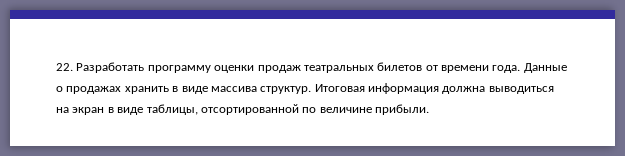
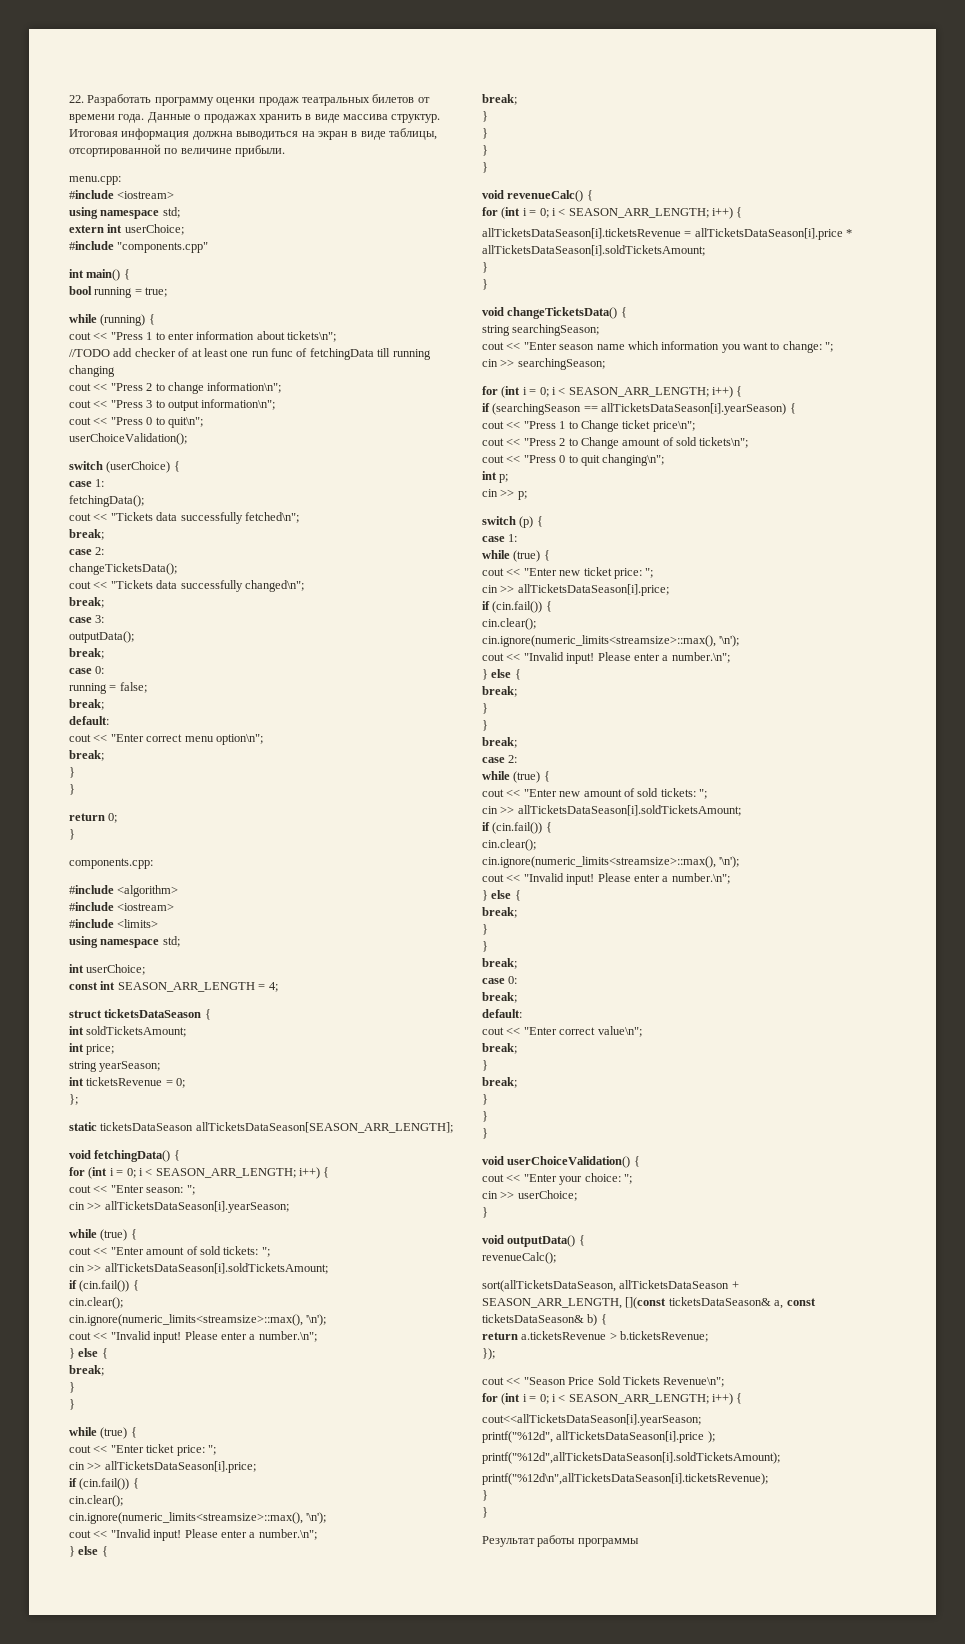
(429, 109) none -> [69,176,121,185] [69,190,175,199] [69,207,180,219] [69,224,184,235] [69,241,209,253] [69,269,130,281] [69,286,168,298] [69,314,155,326] [69,331,336,342] [69,348,431,360] [69,365,115,377] [69,382,282,394] [69,399,276,411] [69,417,203,428] [69,433,187,445] [69,461,180,473] [69,479,105,487] [69,495,144,507] [69,512,299,524] [69,529,104,540] [69,547,105,555] [69,563,177,575] [69,580,304,592] [69,597,104,608] [69,615,105,623] [69,631,134,643] [69,648,104,659] [69,666,105,674] [69,682,147,694] [69,699,104,710] [69,716,109,725] [69,734,263,745] [69,750,104,761] [69,767,75,778] [69,784,75,795] [69,813,118,823] [69,829,75,840] [69,858,153,869] [69,885,179,897] [69,902,175,911] [69,919,159,928] [69,936,180,948] [69,964,146,975] [69,981,278,992] [69,1009,211,1020] [69,1026,187,1037] [69,1043,115,1055] [69,1061,161,1072] [69,1077,186,1088] [69,1094,78,1105] [69,1122,453,1133] [69,1150,180,1162] [69,1167,330,1179] [69,1185,195,1195] [69,1201,289,1213] [69,1229,137,1241] [69,1246,270,1257] [69,1263,328,1274] [69,1280,139,1292] [69,1297,123,1309] [69,1314,327,1326] [69,1331,317,1343] [69,1348,108,1359] [69,1365,104,1376] [69,1382,75,1393] [69,1399,75,1410] [69,1427,137,1439] [69,1444,216,1456] [69,1461,256,1473] [69,1478,139,1490] [69,1495,123,1507] [69,1512,327,1524] [69,1529,317,1541] [69,1546,108,1557] [482,94,517,105] [482,111,488,122] [482,128,488,139] [482,145,488,156] [482,162,488,173] [482,190,593,202] [482,207,743,219] [482,228,853,240] [482,245,705,256] [482,262,488,273] [482,279,488,290] [482,307,627,319] [482,324,600,336] [482,341,834,353] [482,358,605,370] [482,386,743,398] [482,403,796,415] [482,420,695,432] [482,437,749,449] [482,454,665,466] [482,471,509,483] [482,489,527,500] [482,516,543,528] [482,534,518,542] [482,550,550,562] [482,567,654,579] [482,584,669,596] [482,601,552,613] [482,618,536,630] [482,635,740,647] [482,652,730,664] [482,669,521,680] [482,686,517,697] [482,703,488,714] [482,720,488,731] [482,737,517,748] [482,755,518,763] [482,771,550,783] [482,788,707,799] [482,805,741,816] [482,822,552,834] [482,839,536,851] [482,856,740,868] [482,873,730,885] [482,890,521,901] [482,907,517,918] [482,924,488,935] [482,941,488,952] [482,958,517,969] [482,976,518,984] [482,992,517,1003] [482,1009,522,1018] [482,1026,642,1037] [482,1043,517,1054] [482,1060,488,1071] [482,1077,517,1088] [482,1094,488,1105] [482,1111,488,1122] [482,1128,488,1139] [482,1156,640,1168] [482,1173,632,1185] [482,1190,577,1201] [482,1207,488,1218] [482,1235,585,1247] [482,1252,556,1264] [482,1280,739,1292] [482,1297,816,1309] [482,1314,607,1326] [482,1331,709,1342] [482,1348,495,1360] [482,1376,725,1387] [482,1393,743,1405] [482,1414,701,1426] [482,1431,715,1443] [482,1452,780,1464] [482,1473,768,1485] [482,1490,488,1501] [482,1507,488,1518] [482,1535,639,1547] // menu.cpp: // #include <iostream> // using namespace std; // extern int userChoice; // #include "components.cpp" // int main() { // bool running = true; // while (running) { // cout << "Press 1 to enter information about tickets\n"; // //TODO add checker of at least one run func of fetchingData till running changing // cout << "Press 2 to change information\n"; // cout << "Press 3 to output information\n"; // cout << "Press 0 to quit\n"; // userChoiceValidation(); // switch (userChoice) { // case 1: // fetchingData(); // cout << "Tickets data successfully fetched\n"; // break; // case 2: // changeTicketsData(); // cout << "Tickets data successfully changed\n"; // break; // case 3: // outputData(); // break; // case 0: // running = false; // break; // default: // cout << "Enter correct menu option\n"; // break; // } // } // return 0; // } // components.cpp: // #include <algorithm> // #include <iostream> // #include <limits> // using namespace std; // int userChoice; // const int SEASON_ARR_LENGTH = 4; // struct ticketsDataSeason { // int soldTicketsAmount; // int price; // string yearSeason; // int ticketsRevenue = 0; // }; // static ticketsDataSeason allTicketsDataSeason[SEASON_ARR_LENGTH]; // void fetchingData() { // for (int i = 0; i < SEASON_ARR_LENGTH; i++) { // cout << "Enter season: "; // cin >> allTicketsDataSeason[i].yearSeason; // while (true) { // cout << "Enter amount of sold tickets: "; // cin >> allTicketsDataSeason[i].soldTicketsAmount; // if (cin.fail()) { // cin.clear(); // cin.ignore(numeric_limits<streamsize>::max(), '\n'); // cout << "Invalid input! Please enter a number.\n"; // } else { // break; // } // } // while (true) { // cout << "Enter ticket price: "; // cin >> allTicketsDataSeason[i].price; // if (cin.fail()) { // cin.clear(); // cin.ignore(numeric_limits<streamsize>::max(), '\n'); // cout << "Invalid input! Please enter a number.\n"; // } else { // break; // } // } // } // } // void revenueCalc() { // for (int i = 0; i < SEASON_ARR_LENGTH; i++) { // allTicketsDataSeason[i].ticketsRevenue = allTicketsDataSeason[i].price * allTicketsDataSeason[i].soldTicketsAmount; // } // } // void changeTicketsData() { // string searchingSeason; // cout << "Enter season name which information you want to change: "; // cin >> searchingSeason; // for (int i = 0; i < SEASON_ARR_LENGTH; i++) { // if (searchingSeason == allTicketsDataSeason[i].yearSeason) { // cout << "Press 1 to Change ticket price\n"; // cout << "Press 2 to Change amount of sold tickets\n"; // cout << "Press 0 to quit changing\n"; // int p; // cin >> p; // switch (p) { // case 1: // while (true) { // cout << "Enter new ticket price: "; // cin >> allTicketsDataSeason[i].price; // if (cin.fail()) { // cin.clear(); // cin.ignore(numeric_limits<streamsize>::max(), '\n'); // cout << "Invalid input! Please enter a number.\n"; // } else { // break; // } // } // break; // case 2: // while (true) { // cout << "Enter new amount of sold tickets: "; // cin >> allTicketsDataSeason[i].soldTicketsAmount; // if (cin.fail()) { // cin.clear(); // cin.ignore(numeric_limits<streamsize>::max(), '\n'); // cout << "Invalid input! Please enter a number.\n"; // } else { // break; // } // } // break; // case 0: // break; // default: // cout << "Enter correct value\n"; // break; // } // break; // } // } // } // void userChoiceValidation() { // cout << "Enter your choice: "; // cin >> userChoice; // } // void outputData() { // revenueCalc(); // sort(allTicketsDataSeason, allTicketsDataSeason + SEASON_ARR_LENGTH, [](const ticketsDataSeason& a, const ticketsDataSeason& b) { // return a.ticketsRevenue > b.ticketsRevenue; // }); // cout << "Season Price Sold Tickets Revenue\n"; // for (int i = 0; i < SEASON_ARR_LENGTH; i++) { // cout<<allTicketsDataSeason[i].yearSeason; // printf("%12d", allTicketsDataSeason[i].price ); // printf("%12d",allTicketsDataSeason[i].soldTicketsAmount); // printf("%12d\n",allTicketsDataSeason[i].ticketsRevenue); // } // } // Результат работы программы

